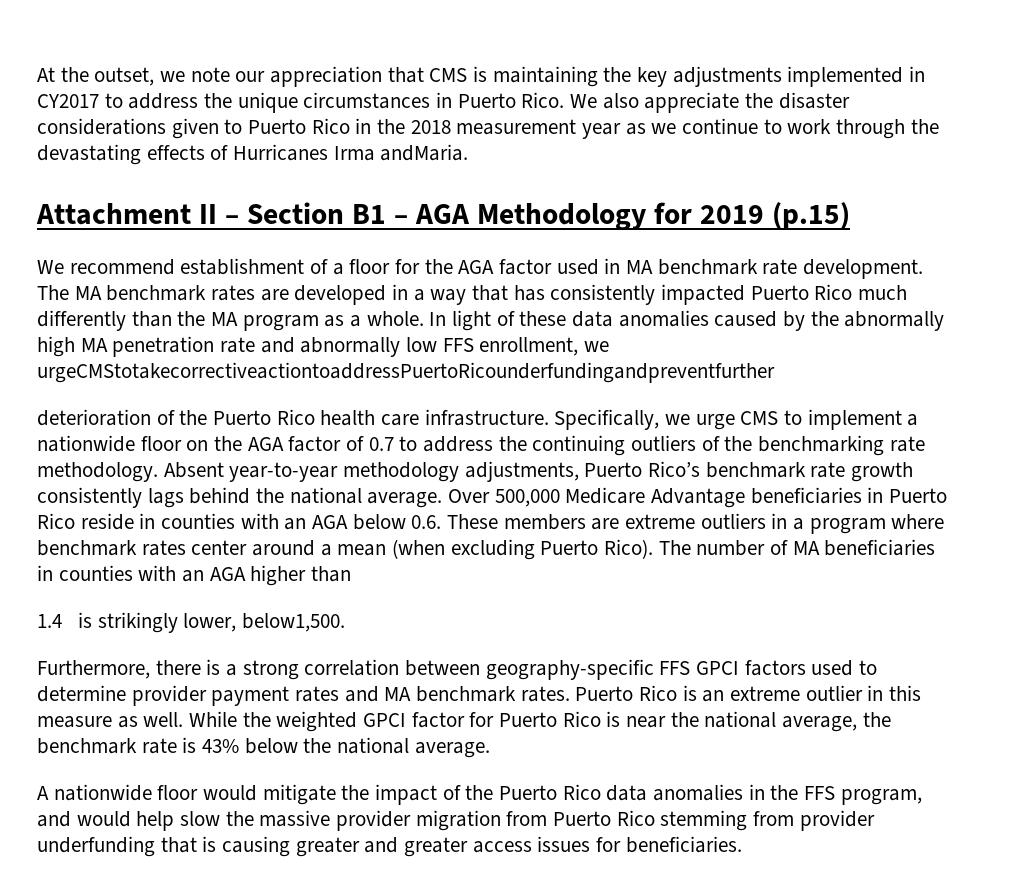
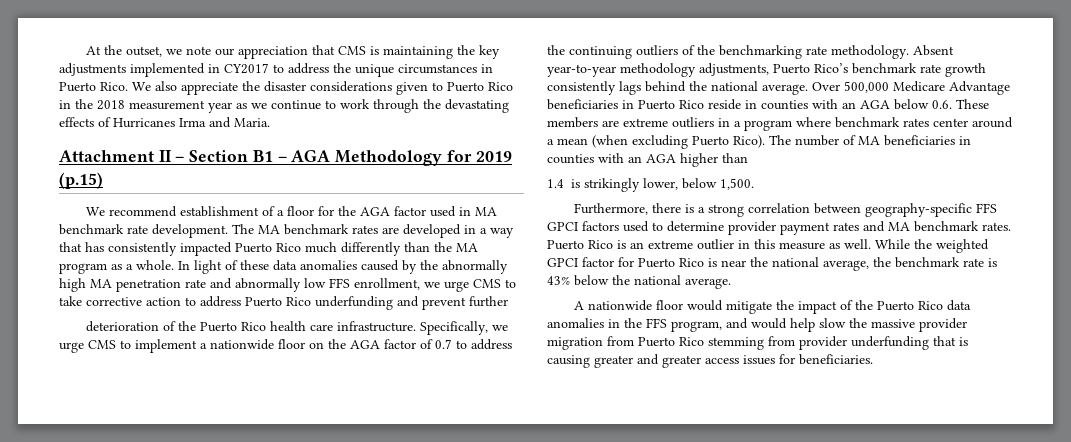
[380,144,469,161] andMaria. -> [209,117,270,128] and Maria.
[37,362,775,383] urgeCMStotakecorrectiveactiontoaddressPuertoRicounderfundingandpreventfurther -> [444,279,516,292] [59,296,508,310] urge CMS to take corrective action to address Puerto Rico underfunding and prevent further
[242,613,346,632] below1,500. -> [682,178,754,190] below 1,500.

